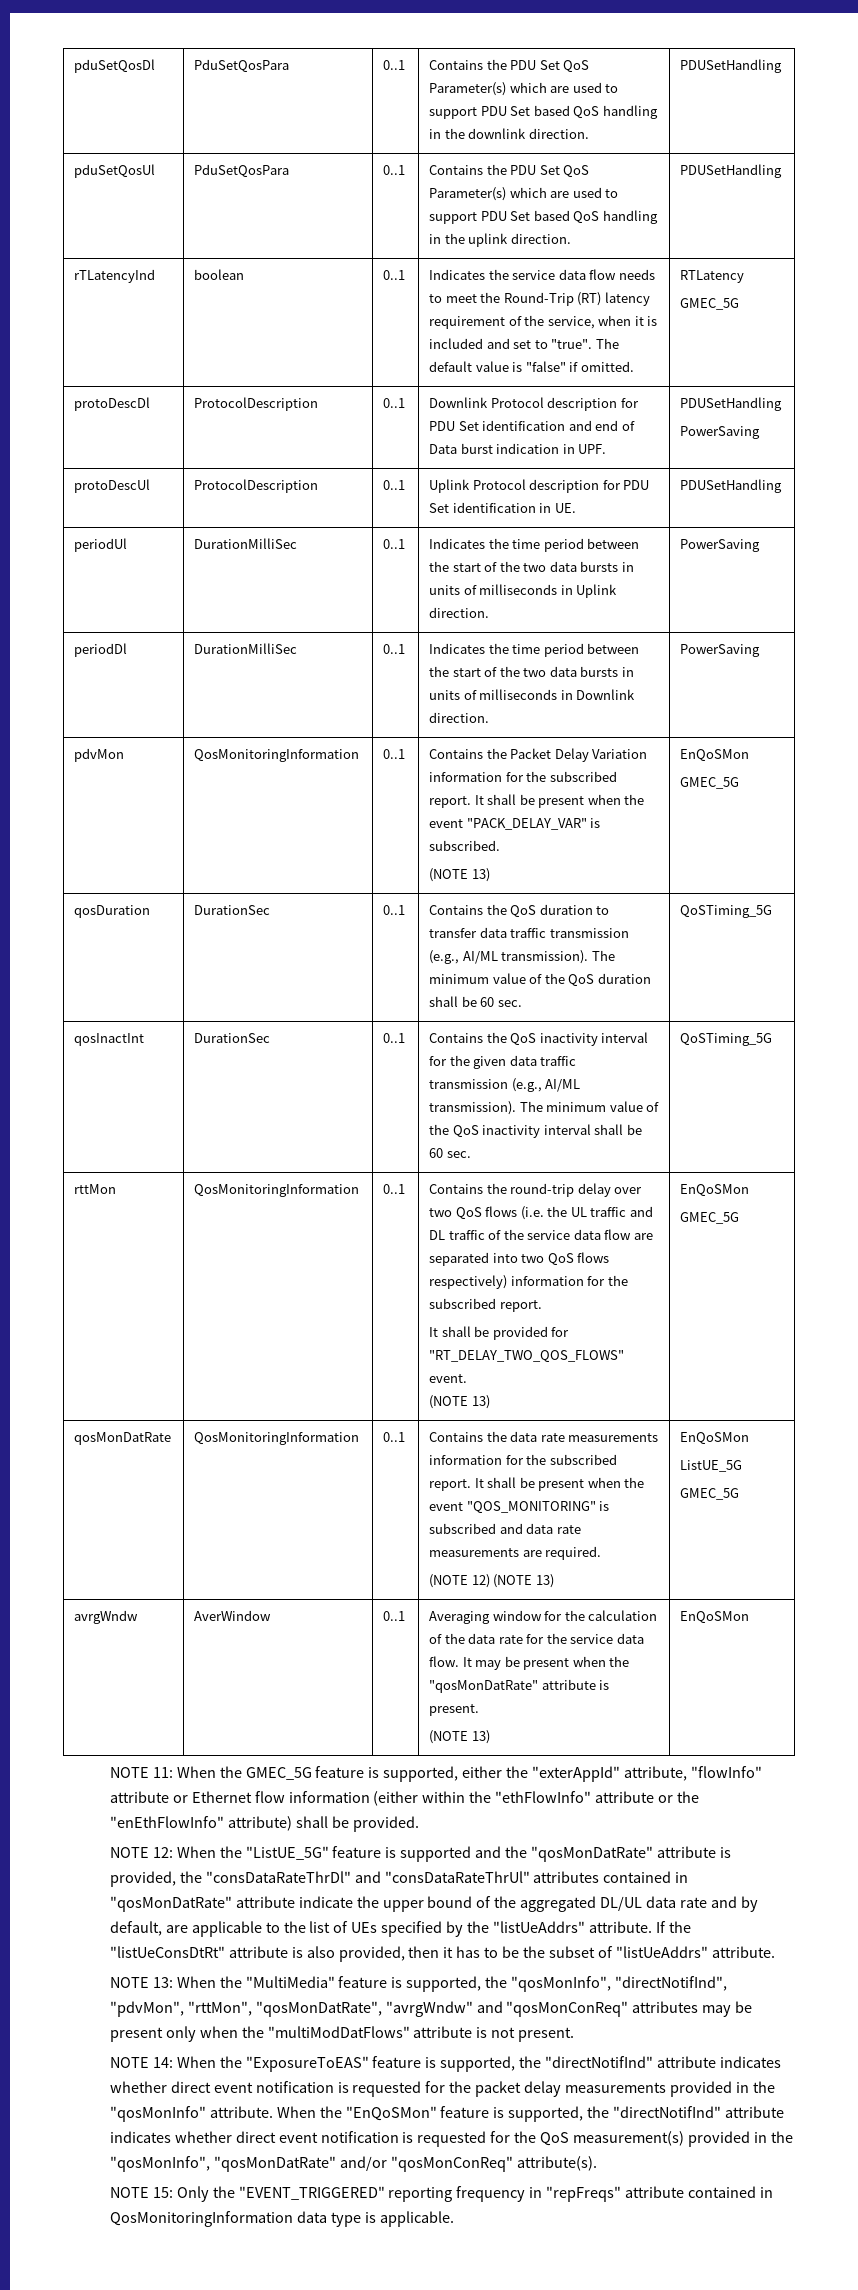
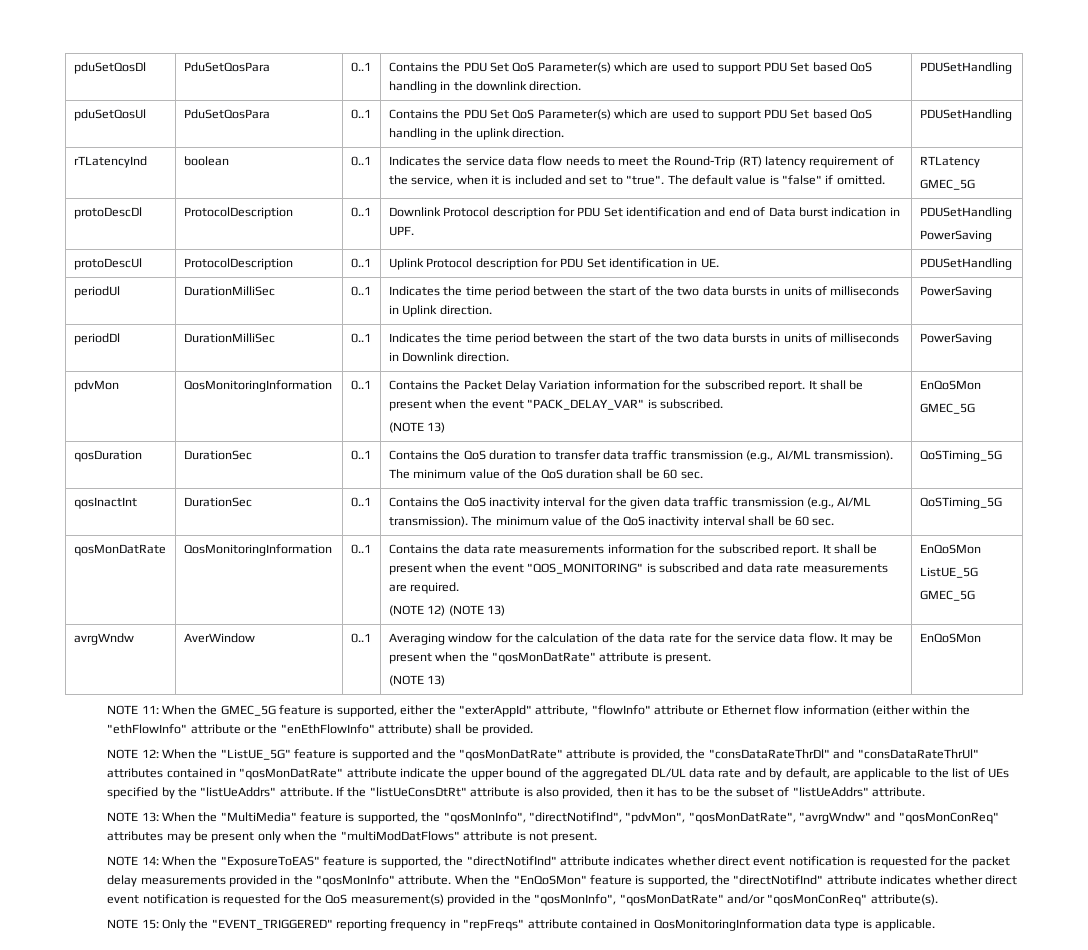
[74,1184,117,1194] [194,1184,360,1197] [383,1184,406,1194] [429,1183,643,1197] [429,1206,653,1220] [429,1229,653,1240] [429,1252,610,1266] [429,1275,628,1289] [429,1298,542,1312] [429,1326,570,1340] [429,1350,625,1363] [429,1374,468,1383] [429,1395,490,1409] [680,1184,750,1197] [680,1212,740,1224] // rttMon | QosMonitoringInformation | 0..1 | Contains the round-trip delay over two QoS flows (i.e. the UL traffic and DL traffic of the service data flow are separated into two QoS flows respectively) information for the subscribed report. // It shall be provided for "RT_DELAY_TWO_QOS_FLOWS" event. // (NOTE 13) | EnQoSMon // GMEC_5G -> (1002, 503) none
[187,2001,252,2016] "rttMon", -> (686, 818) none

